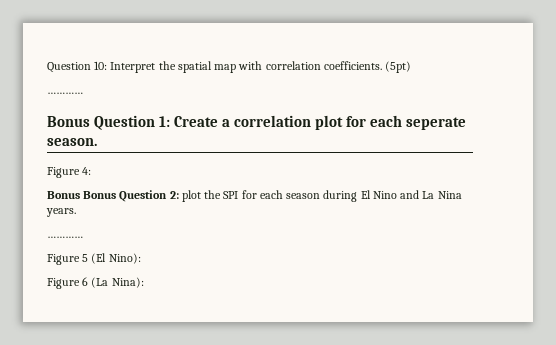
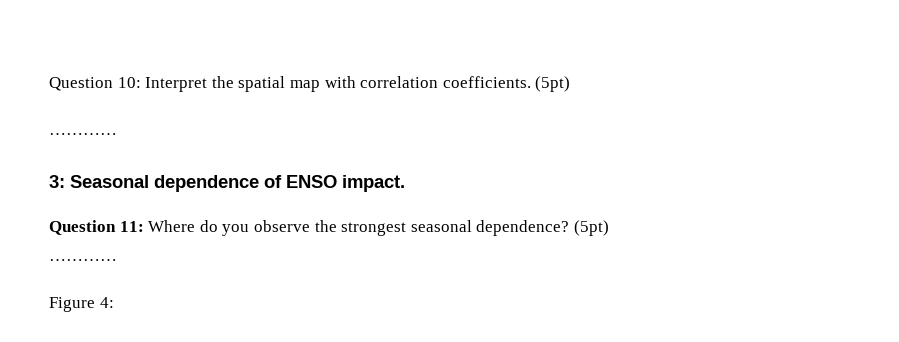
[47,115,467,130] [47,138,97,146] [47,167,92,178] [47,190,462,202] [46,208,76,217] [47,236,83,238] [47,253,141,265] [47,277,144,289] Bonus Question 1: Create a correlation plot for each seperate season. // Figure 4: // Bonus Bonus Question 2: plot the SPI for each season during El Nino and La Nina years. // ………… // Figure 5 (El Nino): // Figure 6 (La Nina): -> [49,175,405,192] [49,220,609,236] [49,259,117,261] [49,297,114,312] 3: Seasonal dependence of ENSO impact. // Question 11: Where do you observe the strongest seasonal dependence? (5pt) // ………… // Figure 4:

